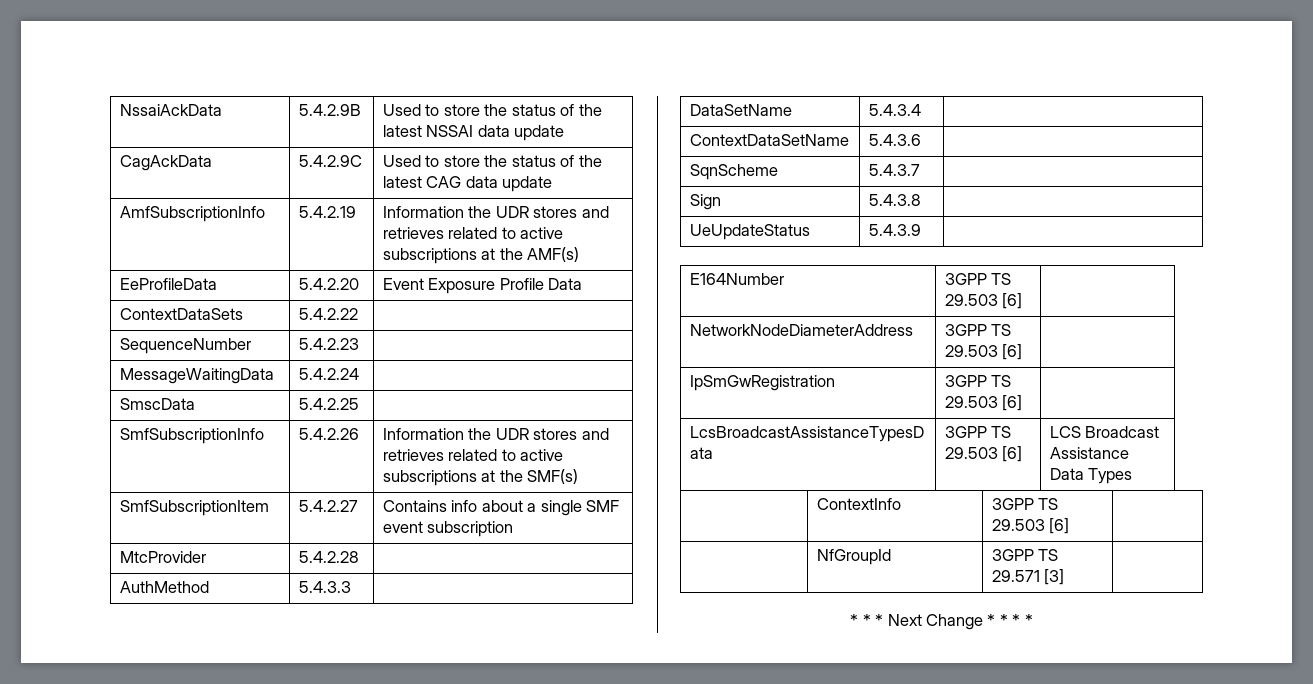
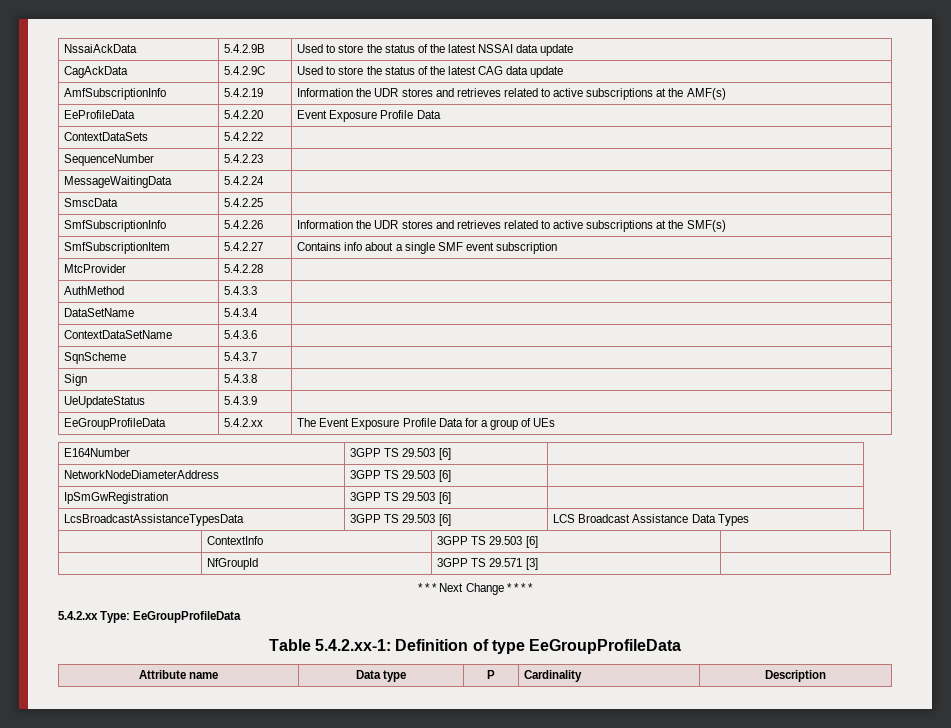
(921, 230) none -> [64,418,167,430] [224,418,264,427] [297,418,556,430] // EeGroupProfileData | 5.4.2.xx | The Event Exposure Profile Data for a group of UEs
(1033, 620) none -> [58,611,242,623] [268,639,682,654] [138,670,219,679] [355,670,407,682] [487,670,495,679] [524,670,583,682] [765,670,826,682] // 5.4.2.xx Type: EeGroupProfileData // Table 5.4.2.xx-1: Definition of type EeGroupProfileData // Attribute name | Data type | P | Cardinality | Description

